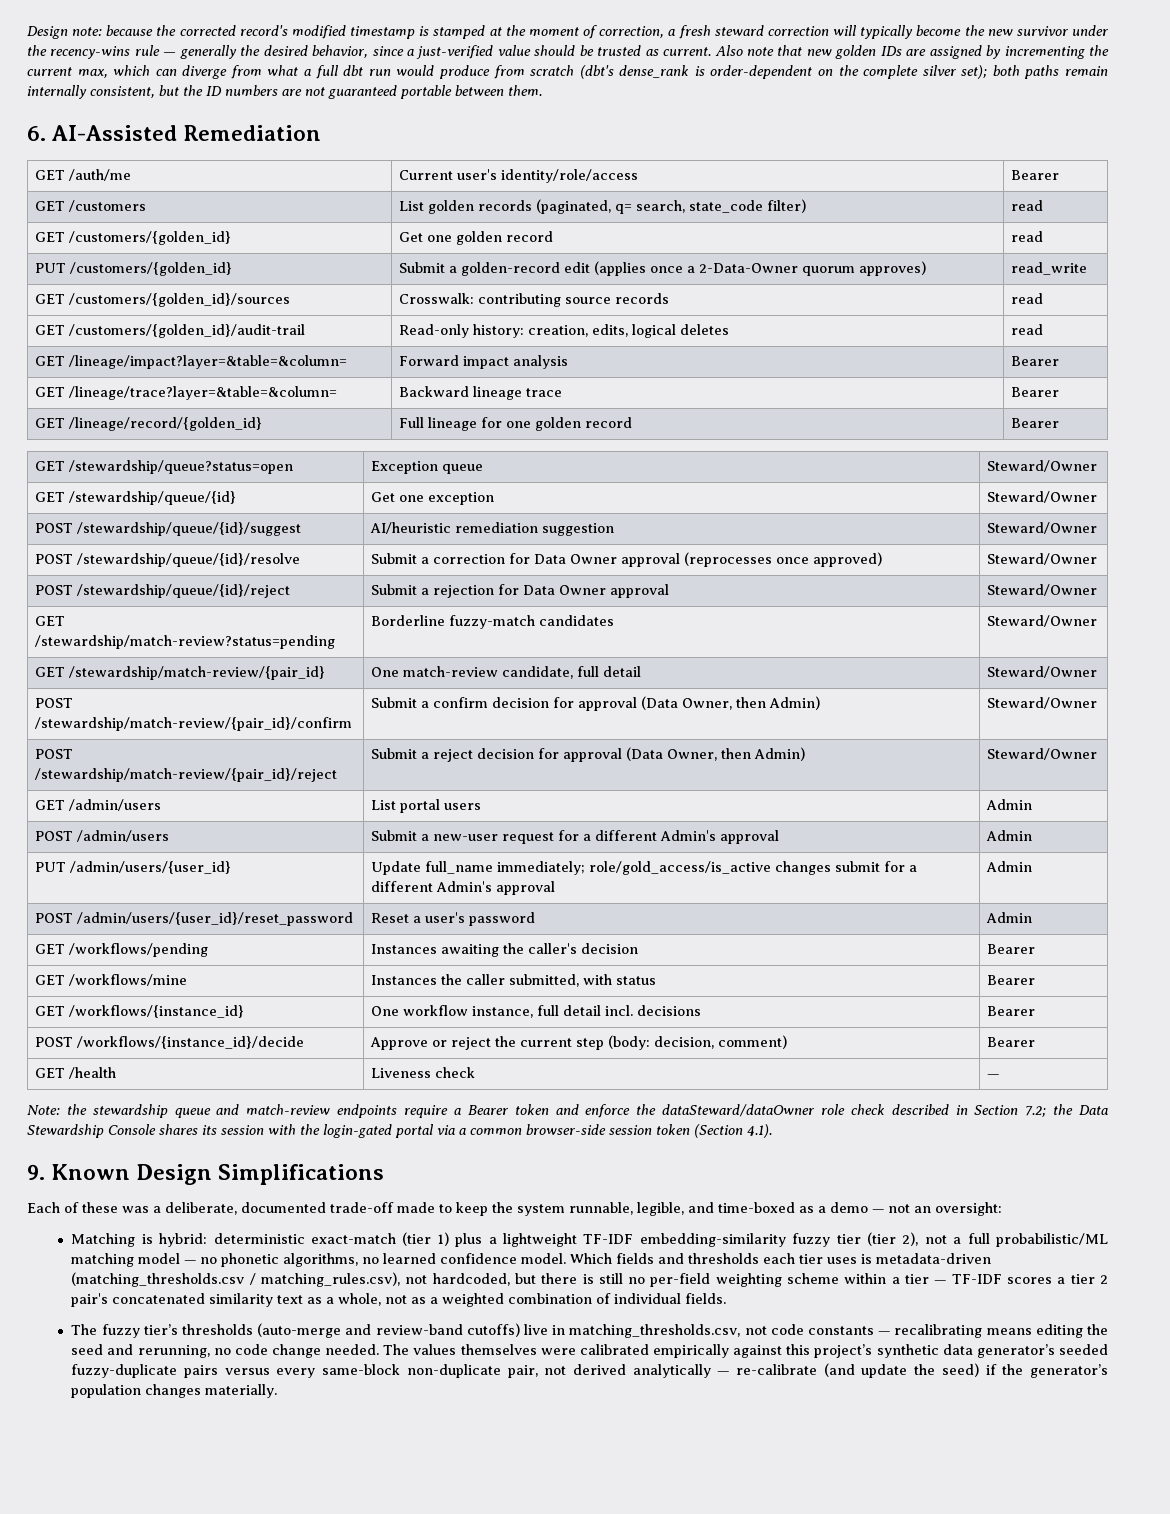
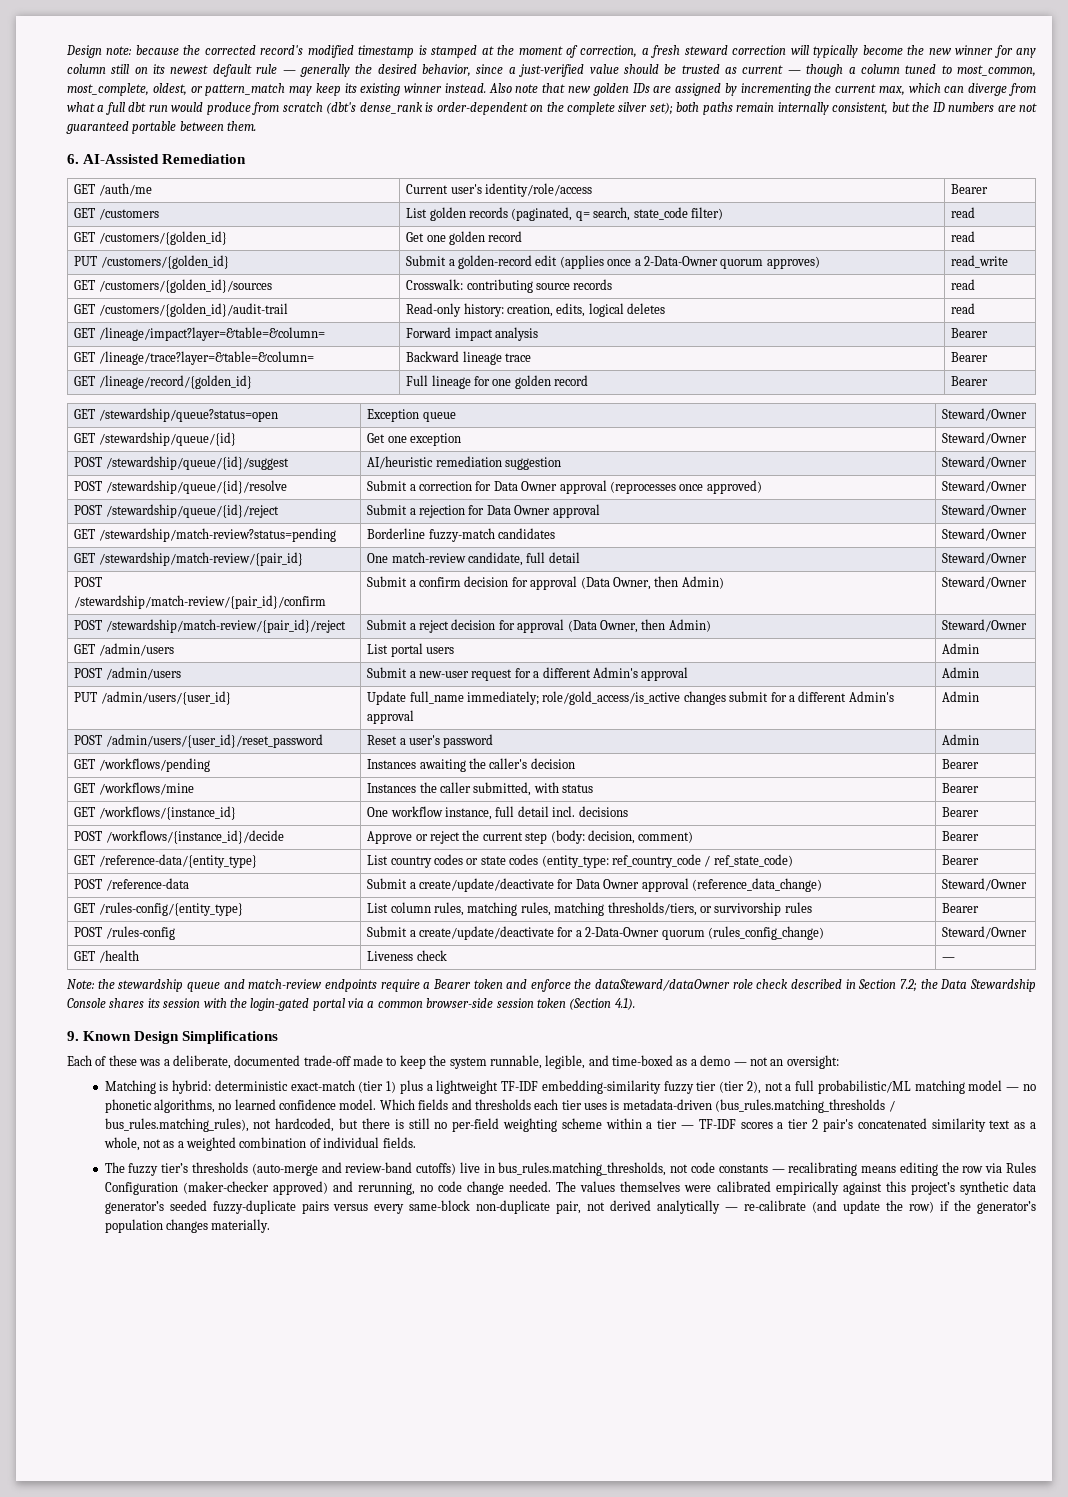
[1016,25,1109,36] [27,45,131,59] survivor under the recency-wins -> [955,45,1036,58] [67,64,252,77] winner for any column still on its newest default
[663,47,712,56] current. -> [742,64,1036,77] [67,83,486,96] current — though a column tuned to most_common, most_complete, oldest, or pattern_match may keep its existing winner instead.
(1036, 1042) none -> [74,854,257,868] [367,854,793,868] [942,855,980,865] [74,878,189,891] [367,878,822,892] [942,878,1028,891] [74,902,243,916] [367,902,812,916] [942,903,980,913] [74,926,175,940] [367,926,824,940] [942,926,1028,939] // GET /reference-data/{entity_type} | List country codes or state codes (entity_type: ref_country_code / ref_state_code) | Bearer // POST /reference-data | Submit a create/update/deactivate for Data Owner approval (reference_data_change) | Steward/Owner // GET /rules-config/{entity_type} | List column rules, matching rules, matching thresholds/tiers, or survivorship rules | Bearer // POST /rules-config | Submit a create/update/deactivate for a 2-Data-Owner quorum (rules_config_change) | Steward/Owner
[71,1272,400,1287] (matching_thresholds.csv / matching_rules.csv), -> [715,1099,895,1113] [104,1118,249,1132] (bus_rules.matching_thresholds / bus_rules.matching_rules),
[569,1324,741,1338] matching_thresholds.csv, -> [498,1162,667,1176] bus_rules.matching_thresholds,
[71,1344,104,1355] seed -> [962,1162,1036,1173] [104,1181,328,1195] row via Rules Configuration (maker-checker approved)
[941,1363,979,1377] seed) -> [909,1201,935,1213] row)

